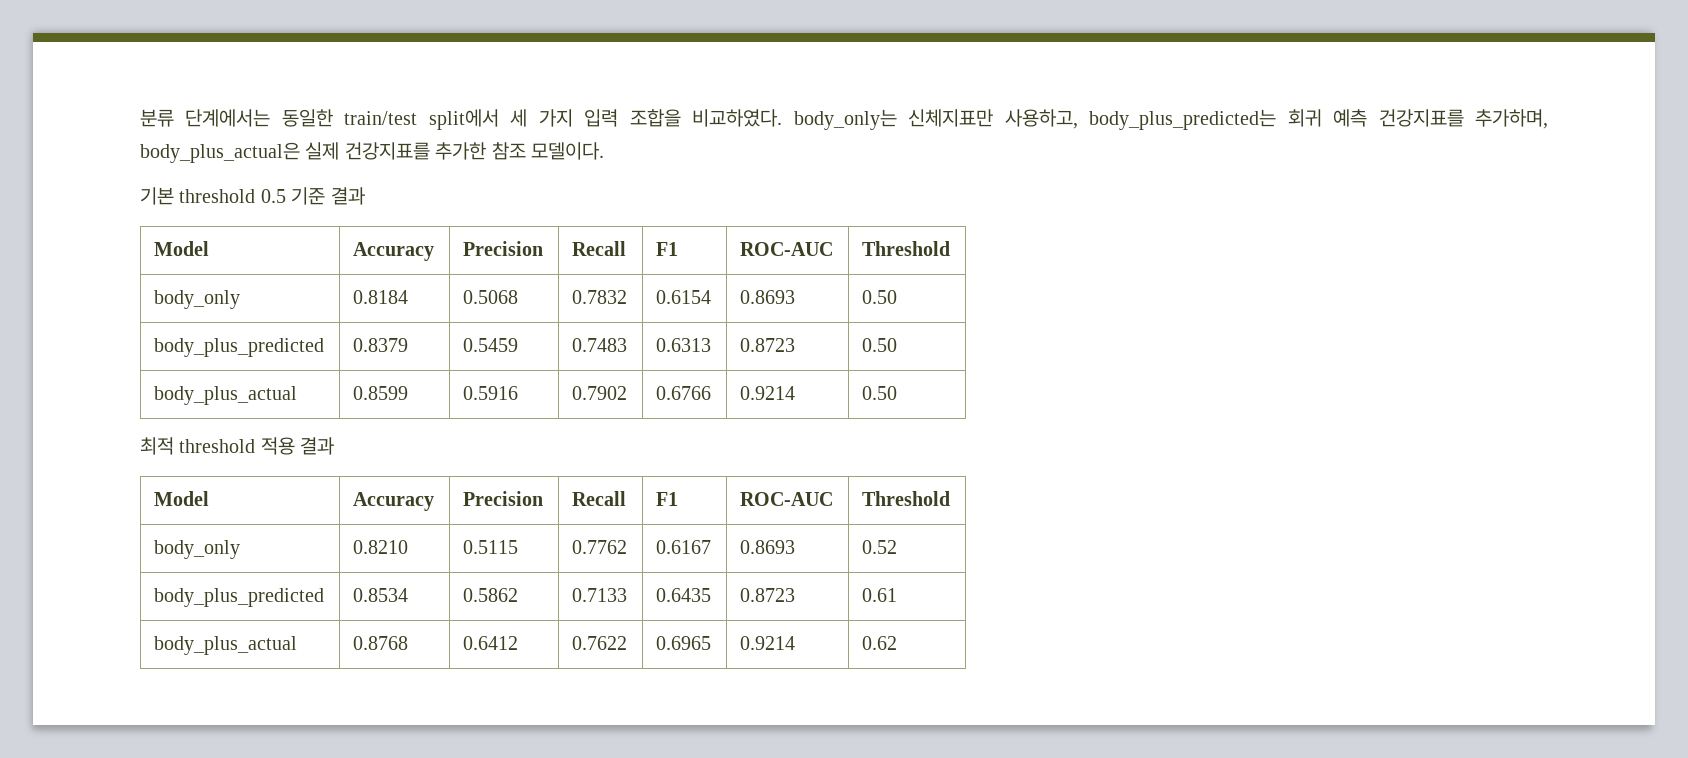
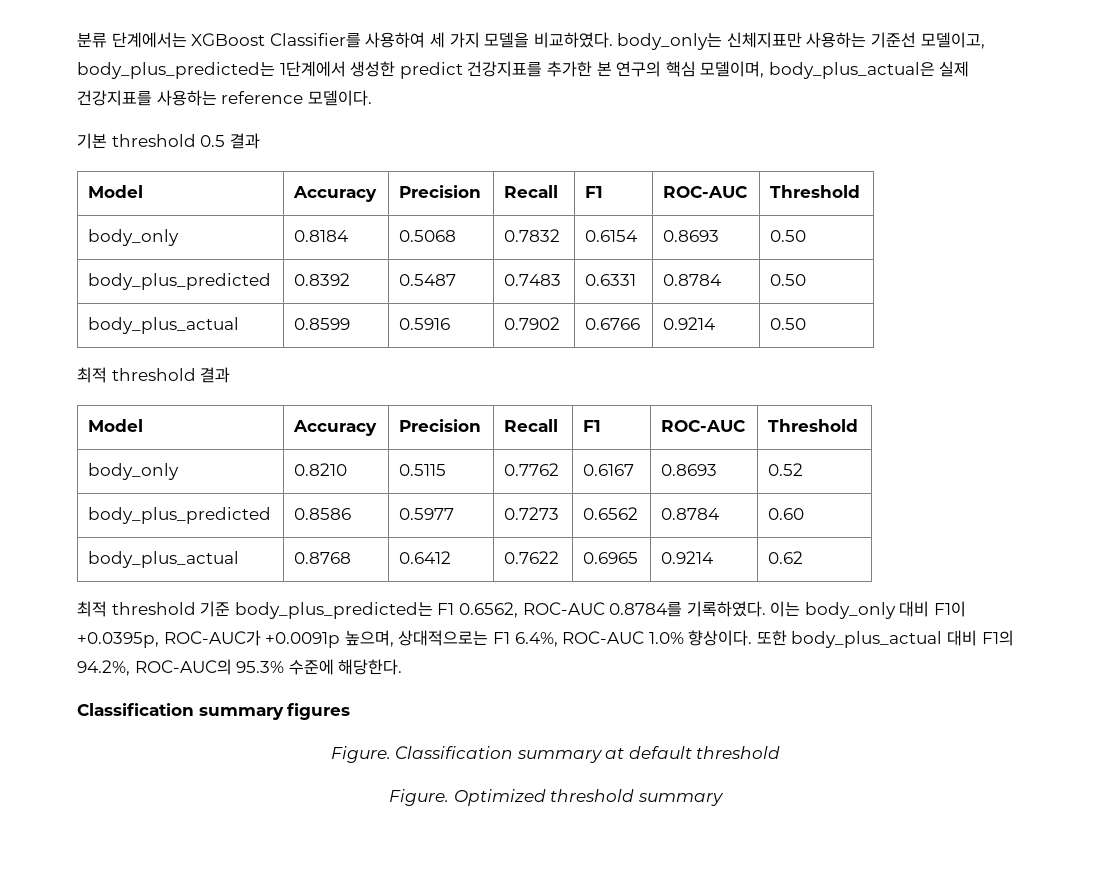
[281,109,1549,130] 동일한 train/test split에서 세 가지 입력 조합을 비교하였다. body_only는 신체지표만 사용하고, body_plus_predicted는 회귀 예측 건강지표를 추가하며, -> [191,32,985,50] [77,61,765,79] XGBoost Classifier를 사용하여 세 가지 모델을 비교하였다. body_only는 신체지표만 사용하는 기준선 모델이고, body_plus_predicted는 1단계에서 생성한 predict 건강지표를 추가한 본 연구의 핵심 모델이며,
[435,142,526,160] 추가한 참조 -> [156,90,304,106] 사용하는 reference
[291,187,326,205] 기준 -> (226, 141) none
[353,338,409,352] [463,338,519,352] 0.8379 | 0.5459 -> [294,273,351,286] [399,274,457,286] 0.8392 | 0.5487
[656,338,712,352] [740,338,796,352] 0.6313 | 0.8723 -> [585,274,637,286] [663,274,722,286] 0.6331 | 0.8784
[260,437,295,455] 적용 -> (196, 374) none
[353,588,409,602] [463,588,519,602] [572,588,628,602] [656,588,712,602] [740,588,796,602] [862,588,898,602] 0.8534 | 0.5862 | 0.7133 | 0.6435 | 0.8723 | 0.61 -> [294,508,352,520] [399,508,455,520] [504,507,560,520] [583,507,639,520] [661,508,720,520] [768,508,805,520] 0.8586 | 0.5977 | 0.7273 | 0.6562 | 0.8784 | 0.60
(898, 643) none -> [77,601,967,619] [77,630,1014,648] [77,659,403,676] [77,703,351,720] [330,746,781,763] [389,789,724,806] // 최적 threshold 기준 body_plus_predicted는 F1 0.6562, ROC-AUC 0.8784를 기록하였다. 이는 body_only 대비 F1이 +0.0395p, ROC-AUC가 +0.0091p 높으며, 상대적으로는 F1 6.4%, ROC-AUC 1.0% 향상이다. 또한 body_plus_actual 대비 F1의 94.2%, ROC-AUC의 95.3% 수준에 해당한다. // Classification summary figures // Figure. Classification summary at default threshold // Figure. Optimized threshold summary

